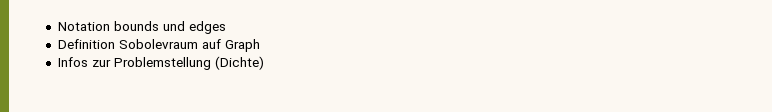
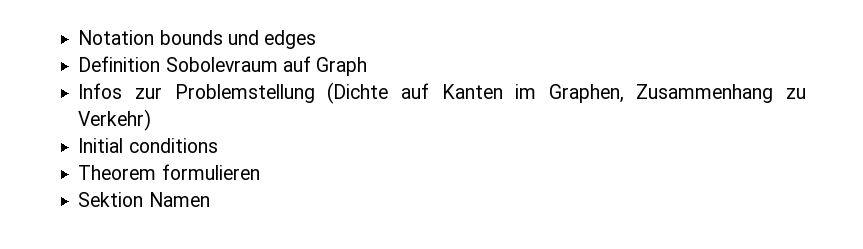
[214,56,264,70] (Dichte) -> [327,82,806,104] [78,109,152,131] [78,138,218,153] [78,164,260,180] [78,192,210,207] (Dichte auf Kanten im Graphen, Zusammenhang zu Verkehr) // Initial conditions // Theorem formulieren // Sektion Namen

